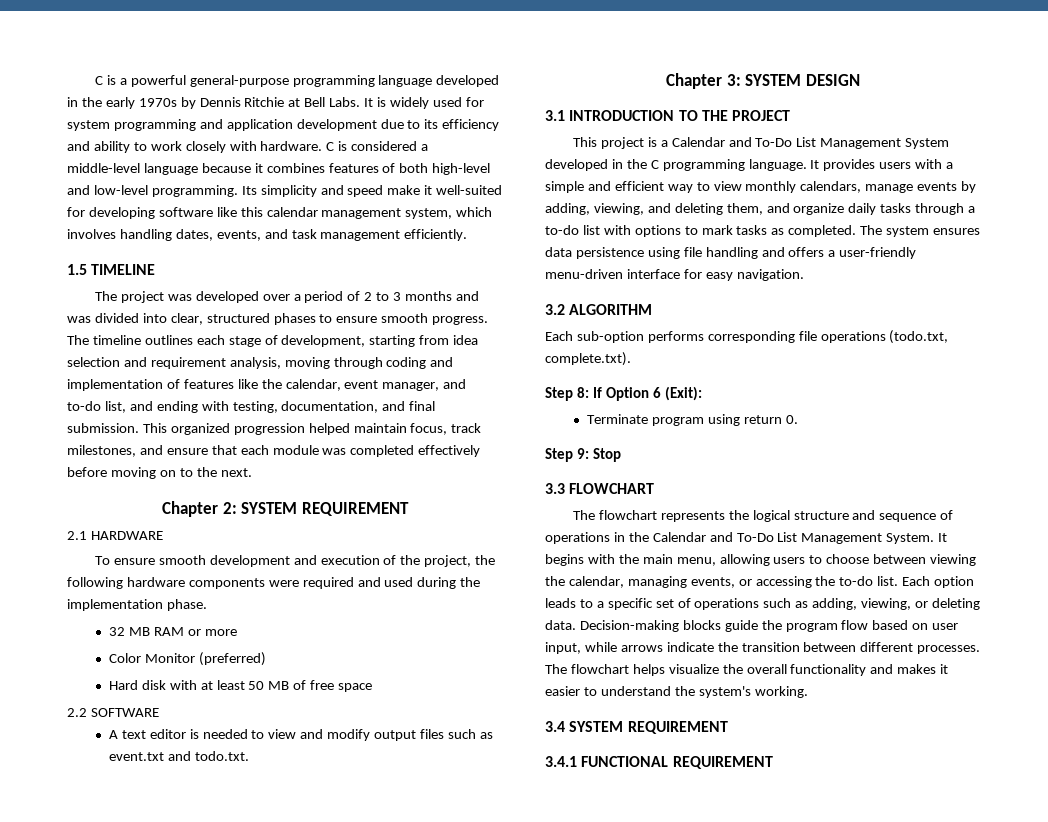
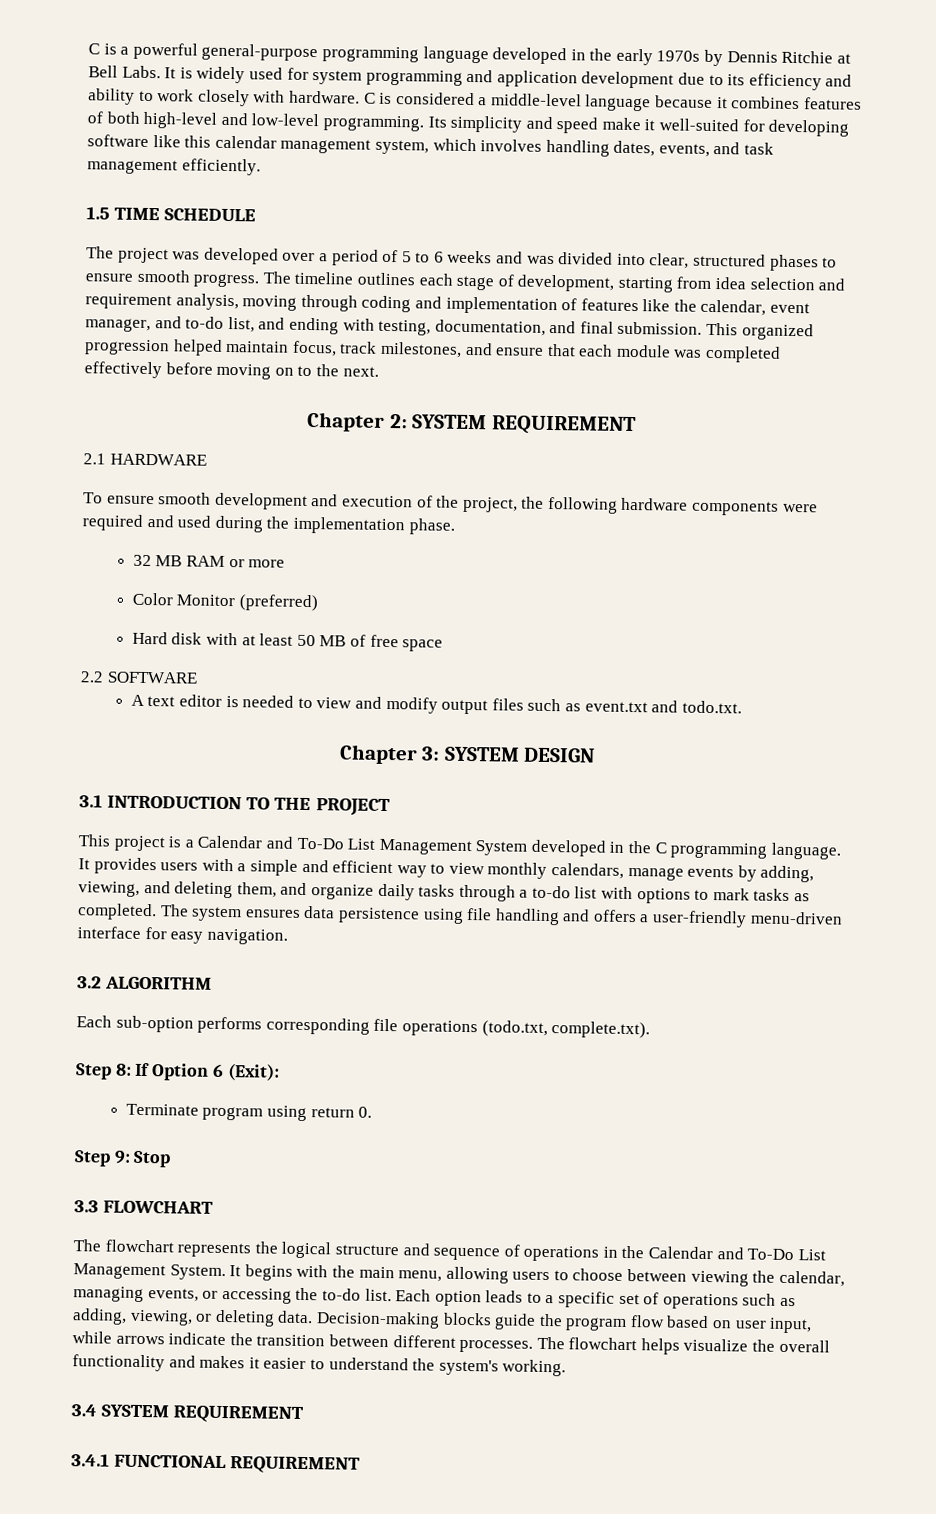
[91,264,156,275] TIMELINE -> [114,207,257,222] TIME SCHEDULE
[364,291,453,301] 2 to 3 months -> [401,250,493,264] 5 to 6 weeks

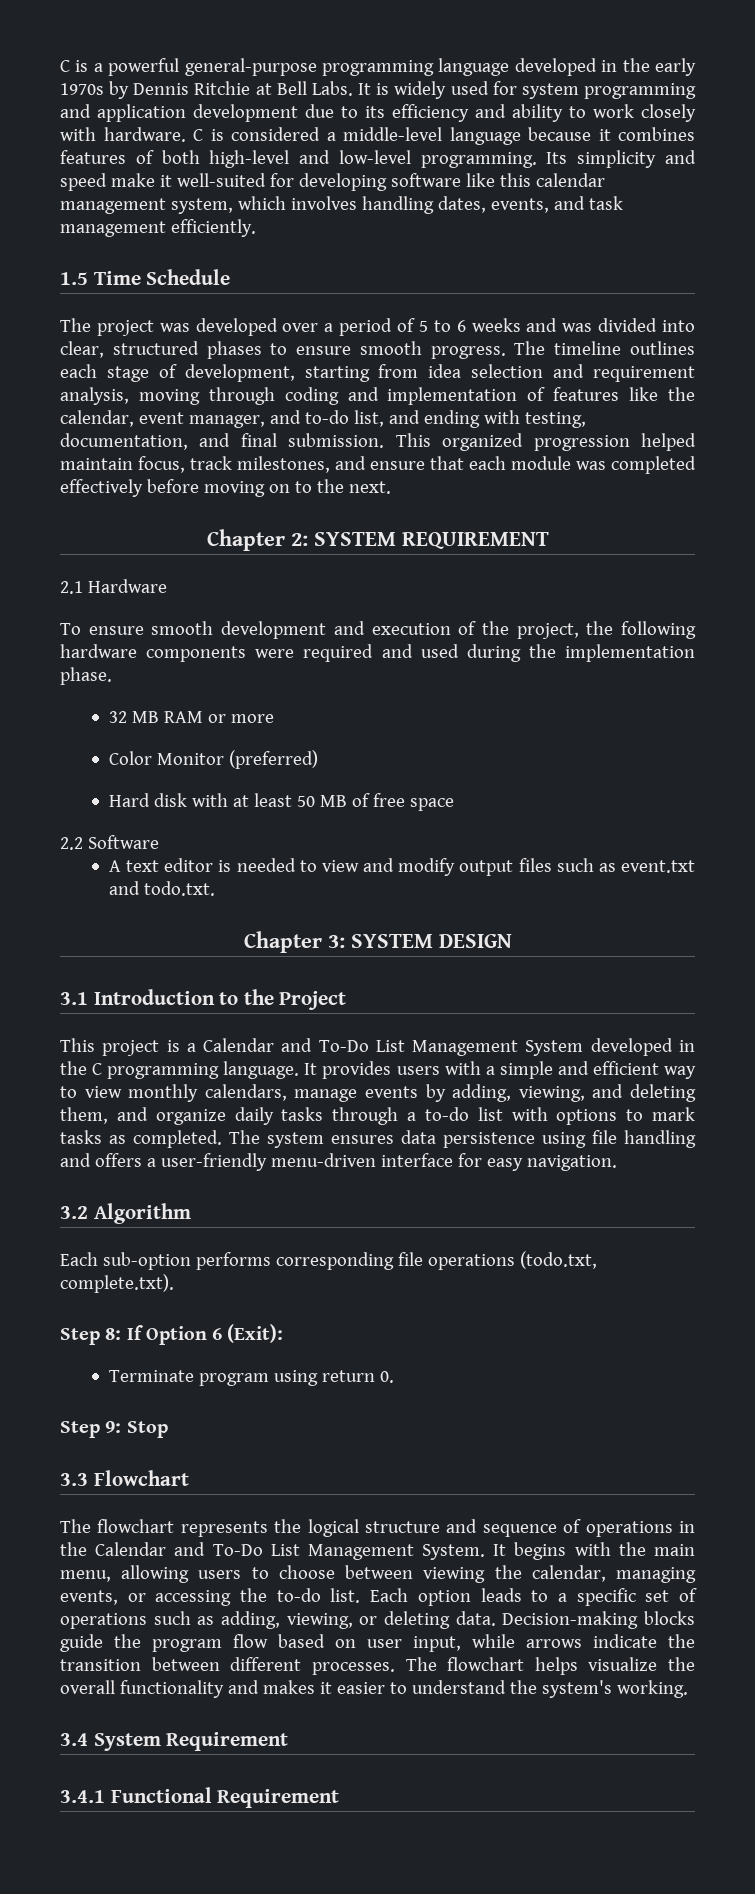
[114,207,257,222] TIME SCHEDULE -> [93,269,231,285] Time Schedule
[109,453,207,466] HARDWARE -> [87,579,167,593] Hardware
[106,671,198,684] SOFTWARE -> [87,835,159,849] Software
[107,795,390,817] INTRODUCTION TO THE PROJECT -> [93,989,347,1010] Introduction to the Project
[105,976,213,990] ALGORITHM -> [93,1203,191,1224] Algorithm
[103,1200,214,1214] FLOWCHART -> [93,1470,189,1486] Flowchart
[101,1404,304,1424] SYSTEM REQUIREMENT -> [93,1732,289,1751] System Requirement
[114,1454,361,1474] FUNCTIONAL REQUIREMENT -> [110,1787,340,1808] Functional Requirement

